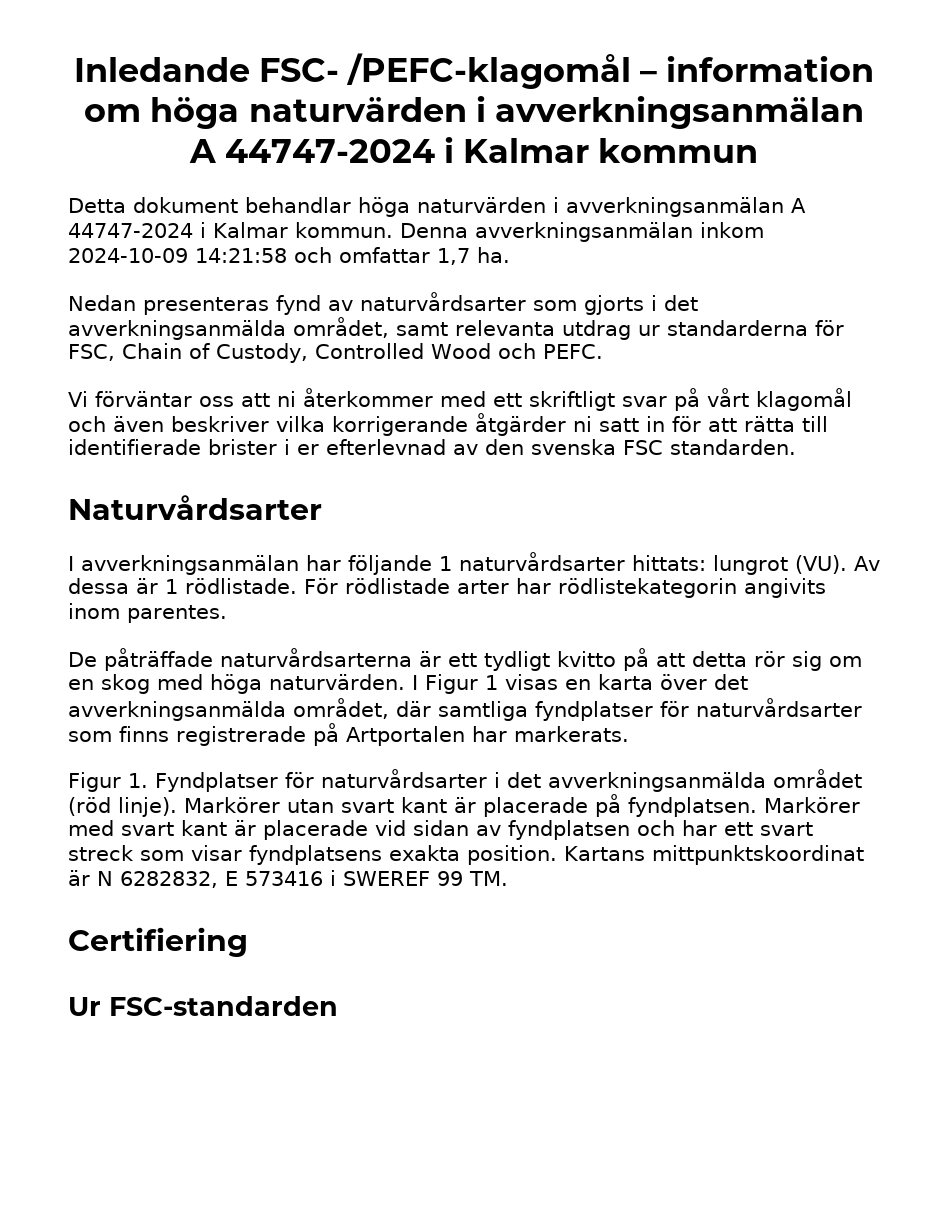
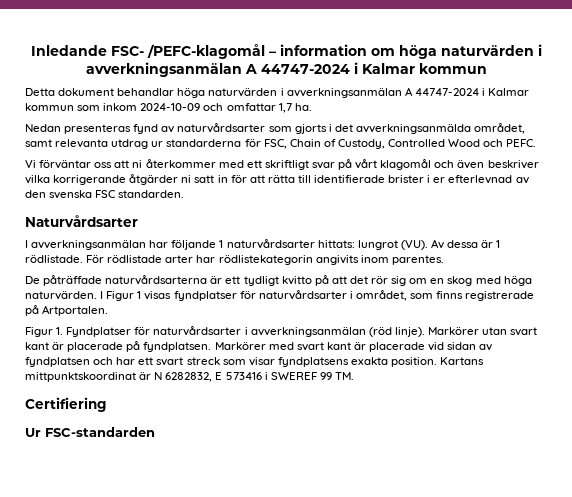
[295,222,693,242] kommun. Denna avverkningsanmälan -> [25,103,101,111] kommun som
[195,248,287,263] 14:21:58 -> (201, 107) none
[692,651,747,667] detta -> [349,276,368,284] det
[564,674,748,690] [68,698,528,721] en karta över det avverkningsanmälda området, där samtliga -> (172, 295) none
(862, 707) none -> [349,290,407,301] i området,
[346,726,629,746] Artportalen har markerats. -> [42,305,109,316] Artportalen.
[506,769,862,792] det avverkningsanmälda området -> [250,327,366,337] avverkningsanmälan

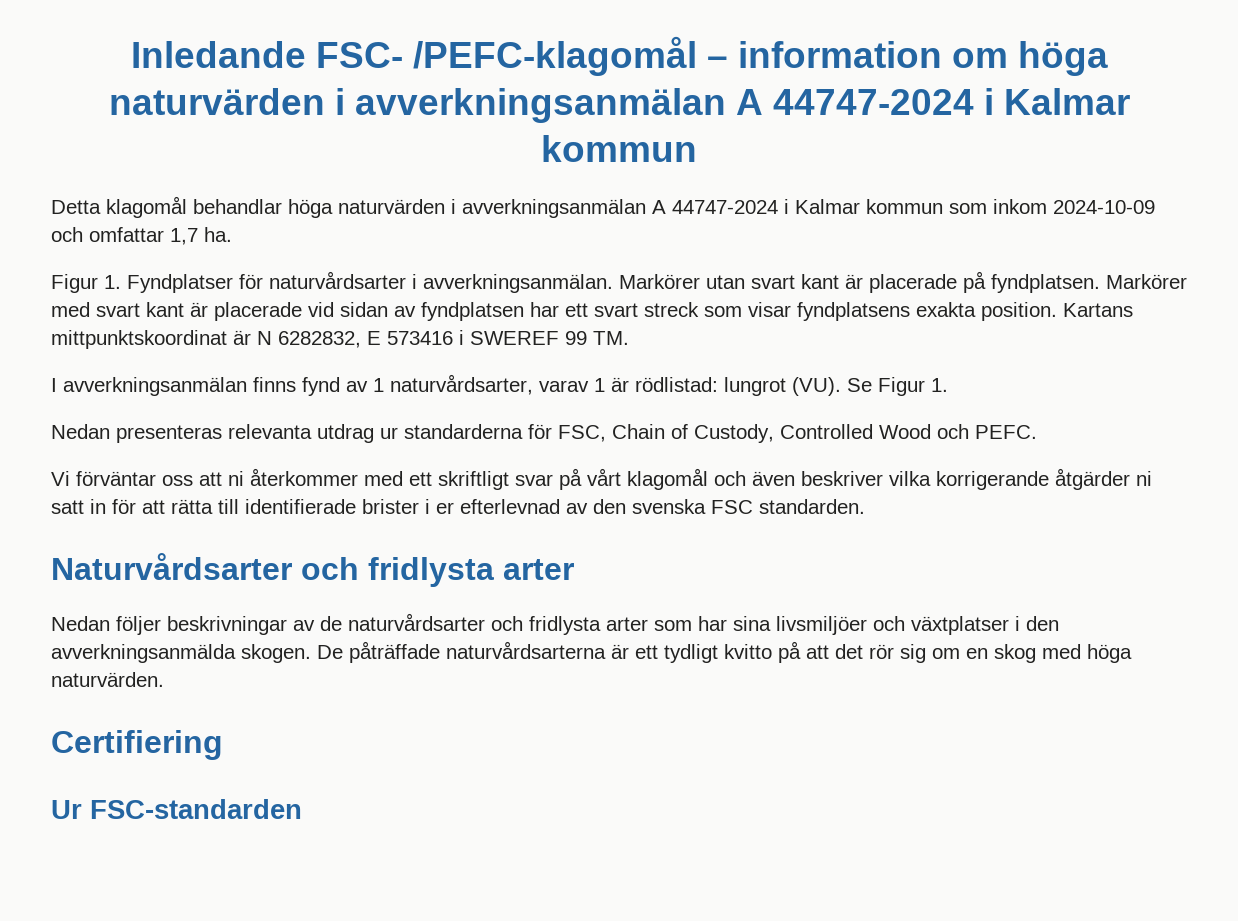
[58,88,115,96] dokument -> [106,196,187,218] klagomål
[25,123,526,134] [25,139,52,147] Nedan presenteras fynd av naturvårdsarter som gjorts i det avverkningsanmälda området, samt -> [51,271,1187,293] [51,302,1133,321] [51,330,629,349] [51,374,948,396] [51,424,222,443] Figur 1. Fyndplatser för naturvårdsarter i avverkningsanmälan. Markörer utan svart kant är placerade på fyndplatsen. Markörer med svart kant är placerade vid sidan av fyndplatsen har ett svart streck som visar fyndplatsens exakta position. Kartans mittpunktskoordinat är N 6282832, E 573416 i SWEREF 99 TM. // I avverkningsanmälan finns fynd av 1 naturvårdsarter, varav 1 är rödlistad: lungrot (VU). Se Figur 1. // Nedan presenteras
[25,239,501,250] [25,255,444,265] // I avverkningsanmälan har följande 1 naturvårdsarter hittats: lungrot (VU). Av dessa är 1 rödlistade. För rödlistade arter har rödlistekategorin angivits inom parentes. // -> [301,557,574,587] [51,613,1059,635] [51,644,311,663] och fridlysta arter // Nedan följer beskrivningar av de naturvårdsarter och fridlysta arter som har sina livsmiljöer och växtplatser i den avverkningsanmälda skogen.
[100,290,535,301] [25,305,109,316] [25,326,538,337] [25,341,493,352] [25,357,485,367] [25,372,354,382] I Figur 1 visas fyndplatser för naturvårdsarter i området, som finns registrerade på Artportalen. // Figur 1. Fyndplatser för naturvårdsarter i avverkningsanmälan (röd linje). Markörer utan svart kant är placerade på fyndplatsen. Markörer med svart kant är placerade vid sidan av fyndplatsen och har ett svart streck som visar fyndplatsens exakta position. Kartans mittpunktskoordinat är N 6282832, E 573416 i SWEREF 99 TM. -> (164, 679) none

